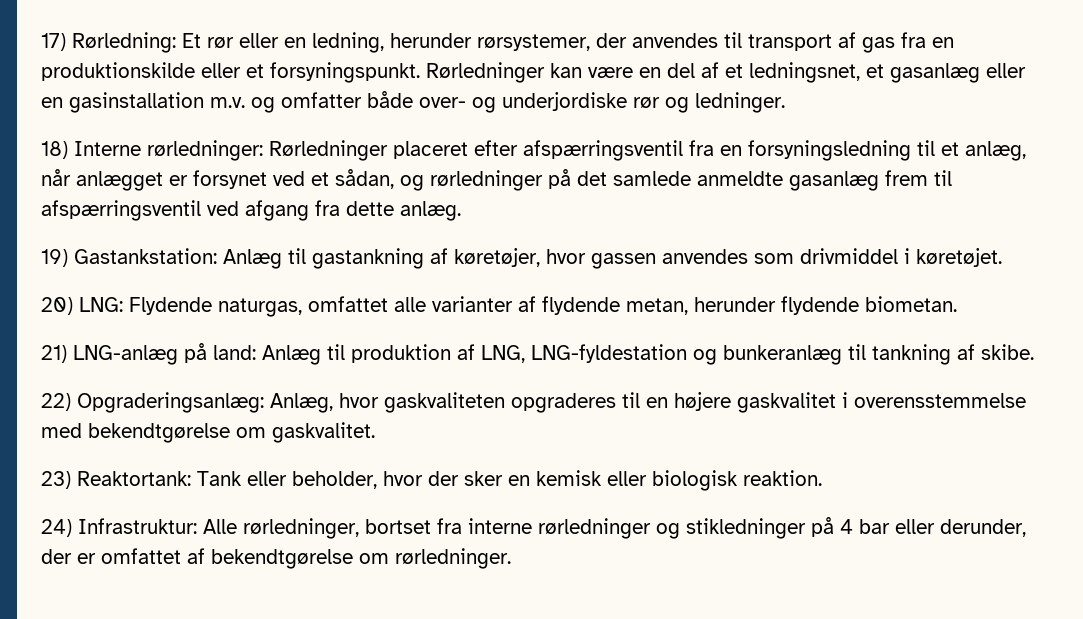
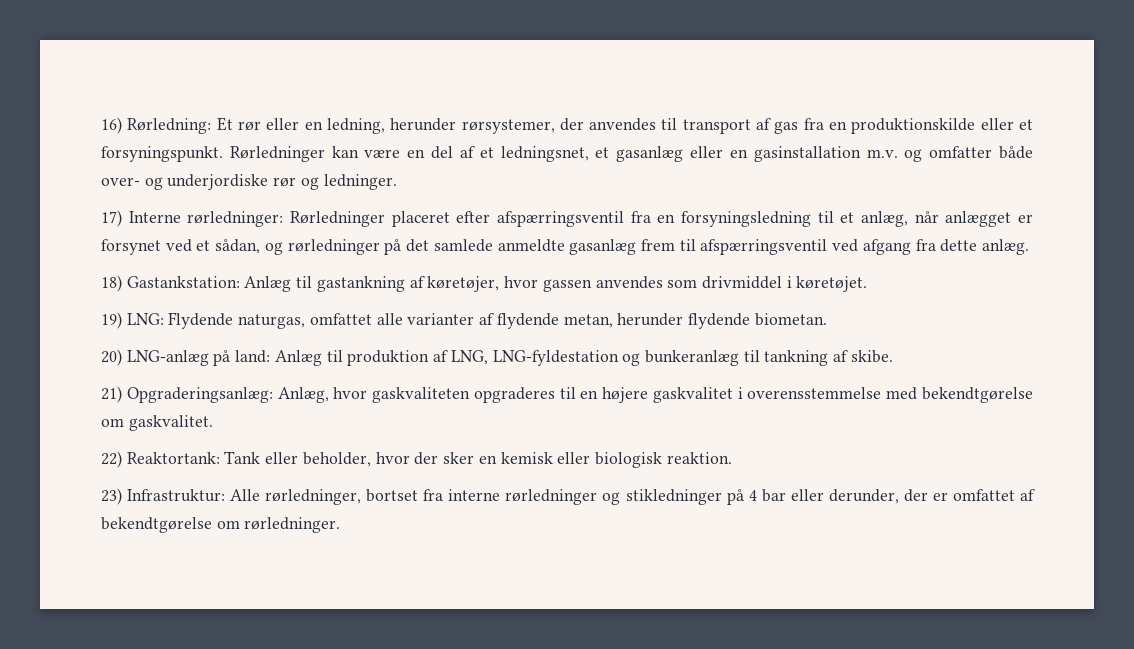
[41,33,66,51] 17) -> [101,117,122,134] 16)
[41,141,68,159] 18) -> [101,210,122,227] 17)
[41,249,68,267] 19) -> [101,275,122,292] 18)
[41,297,73,315] 20) -> [101,312,122,329] 19)
[41,345,67,363] 21) -> [101,349,122,366] 20)
[41,393,71,411] 22) -> [101,386,122,403] 21)
[41,471,71,489] 23) -> [101,451,122,468] 22)
[41,519,72,537] 24) -> [101,488,122,505] 23)

